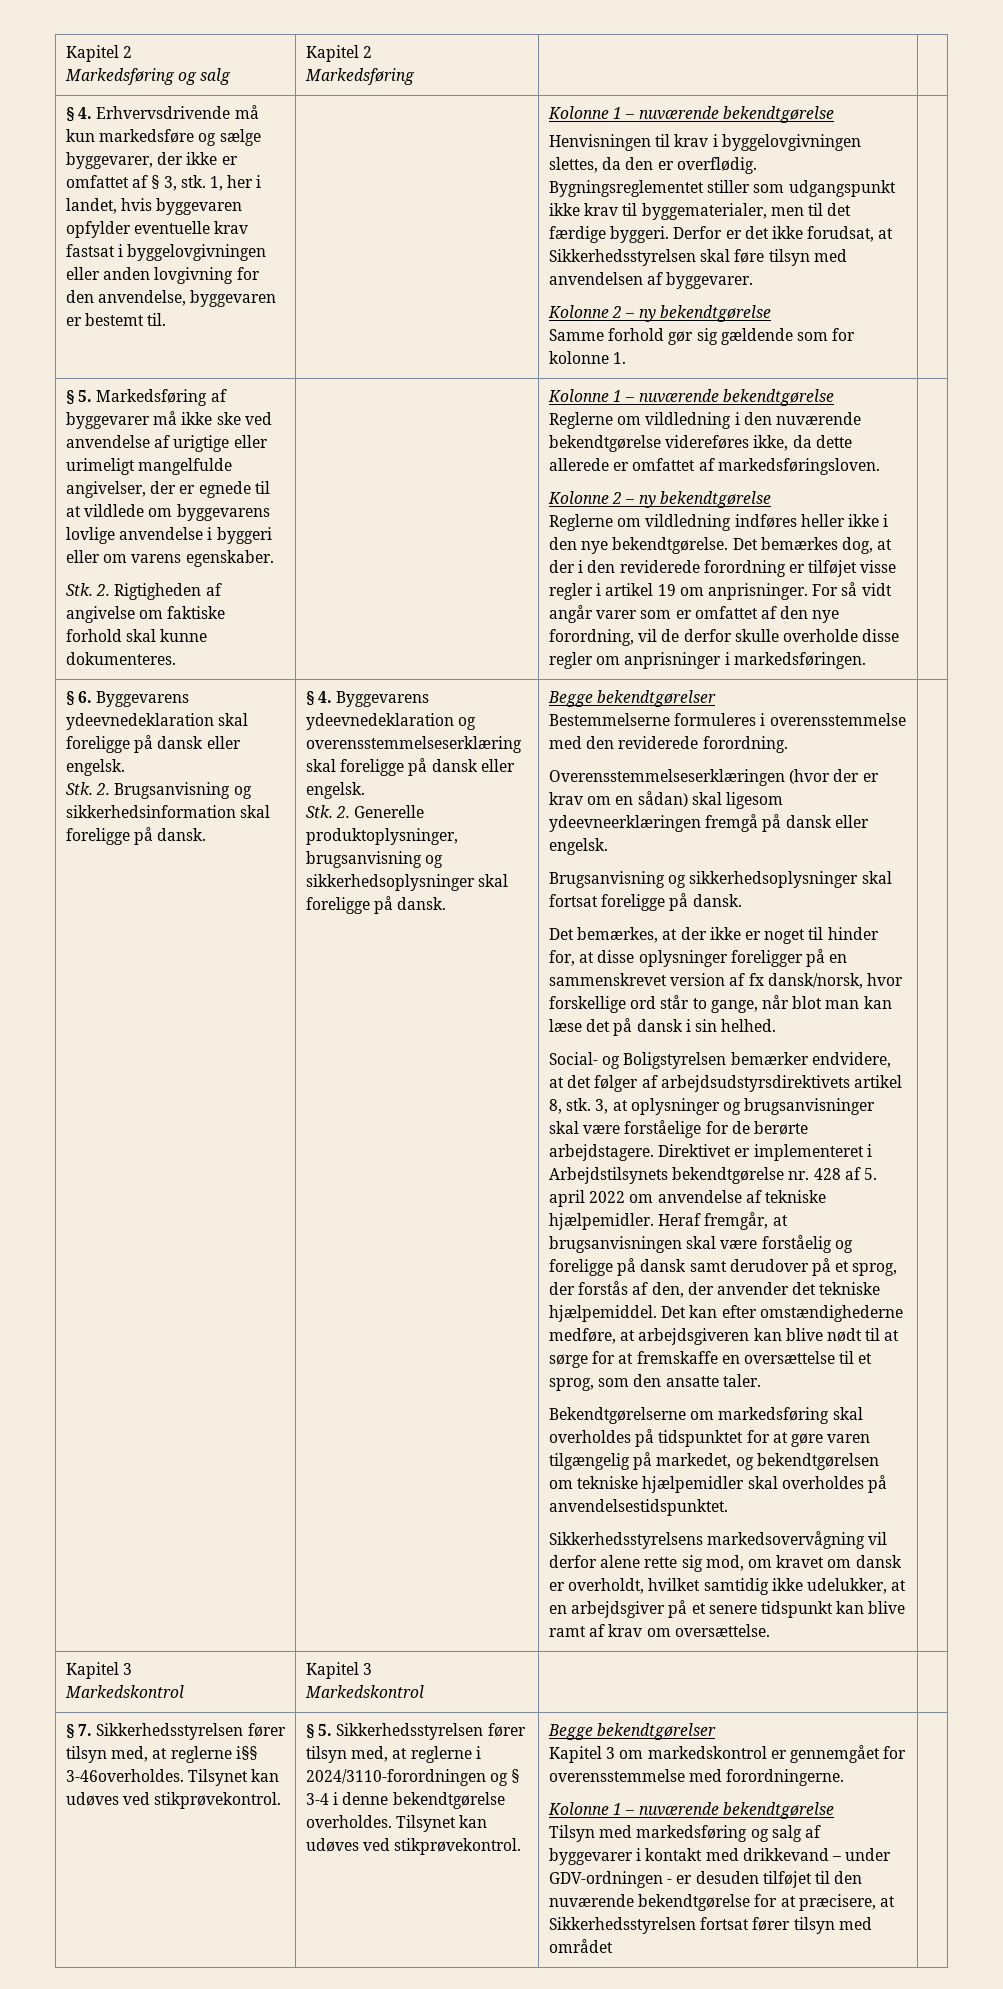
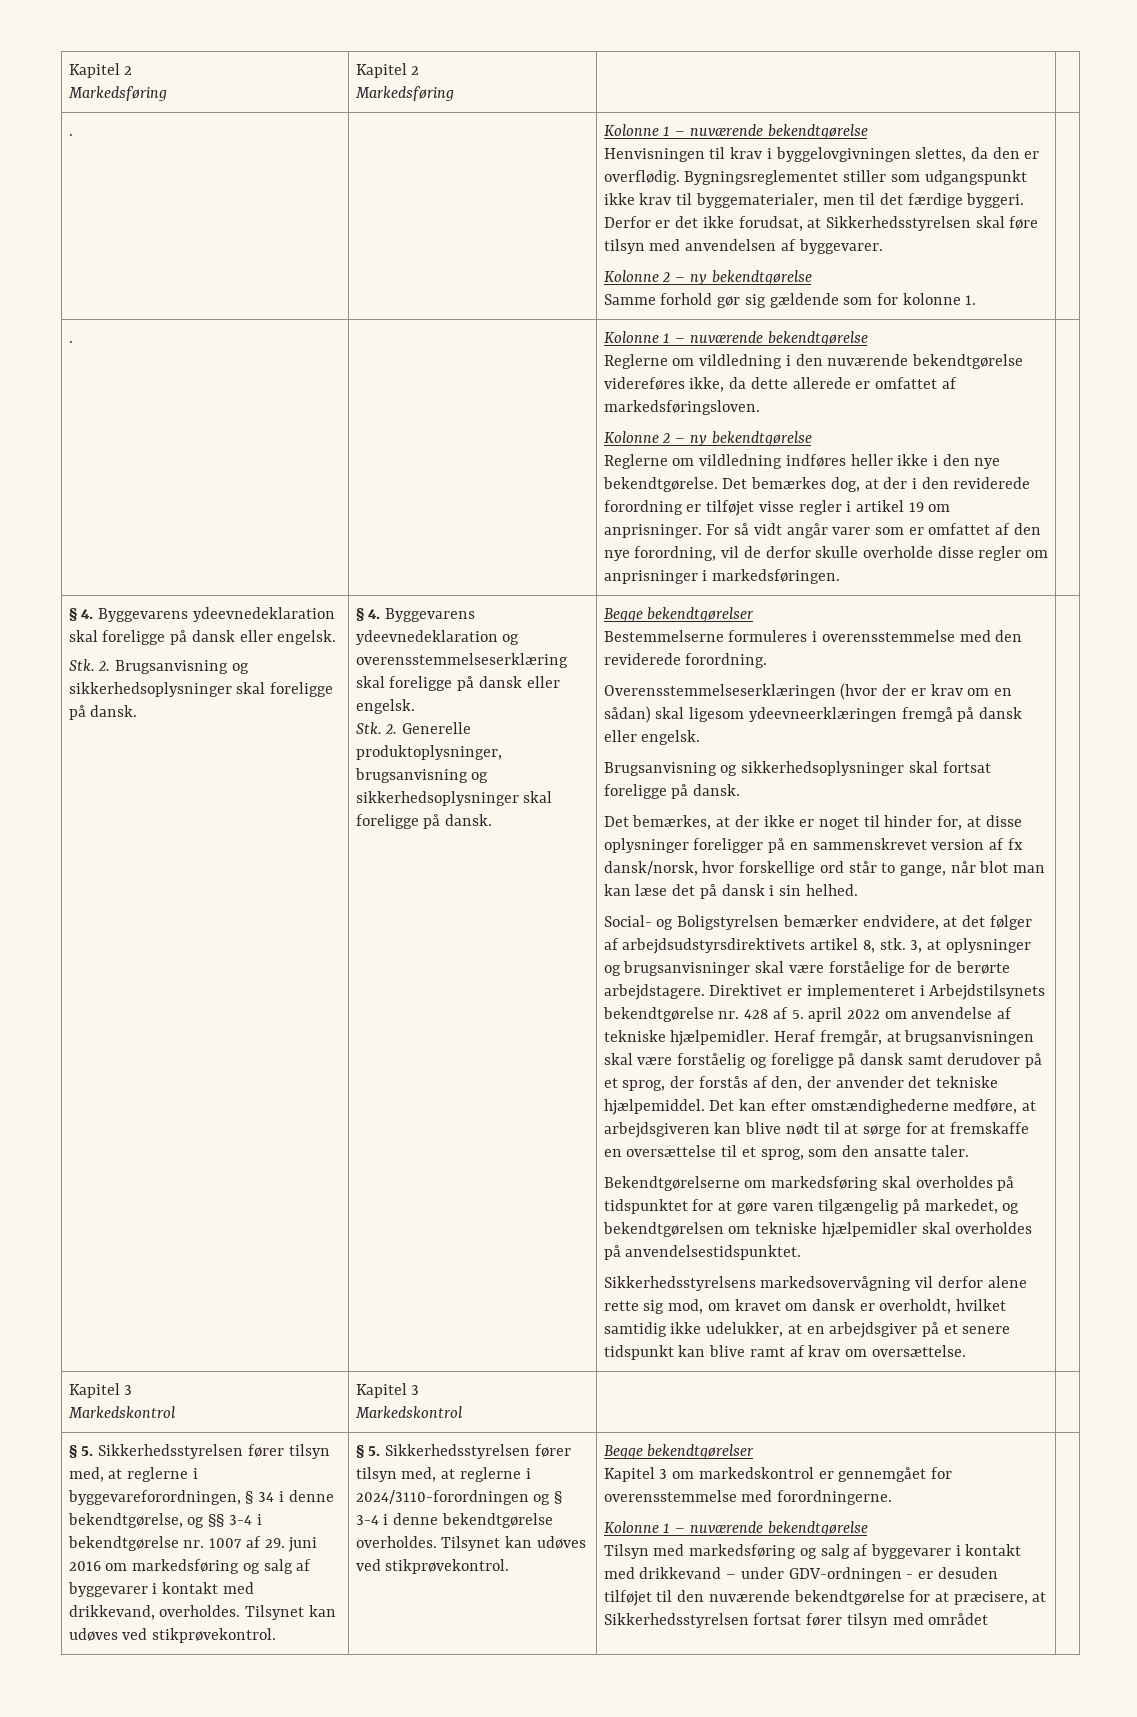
[66,45,133,62] [65,68,232,85] Kapitel 2 // Markedsføring og salg -> [68,63,133,78] [67,86,167,101] Kapitel 2 // Markedsføring
[66,105,259,122] [66,129,261,146] [66,152,238,169] [66,175,262,191] [66,198,243,215] [66,221,249,238] [66,244,267,261] [66,267,260,284] [66,290,277,307] [66,313,167,326] § 4. Erhvervsdrivende må kun markedsføre og sælge byggevarer, der ikke er omfattet af § 3, stk. 1, her i landet, hvis byggevaren opfylder eventuelle krav fastsat i byggelovgivningen eller anden lovgivning for den anvendelse, byggevaren er bestemt til. -> [68,134,73,136] .
[66,389,227,406] [66,411,272,429] [66,435,268,452] [66,458,233,475] [66,481,270,498] [66,504,270,521] [66,527,272,544] [66,550,274,567] [66,583,222,600] [66,606,226,623] [66,629,208,642] [66,652,177,665] § 5. Markedsføring af byggevarer må ikke ske ved anvendelse af urigtige eller urimeligt mangelfulde angivelser, der er egnede til at vildlede om byggevarens lovlige anvendelse i byggeri eller om varens egenskaber. // Stk. 2. Rigtigheden af angivelse om faktiske forhold skal kunne dokumenteres. -> [68,341,73,343] .
[78,691,93,703] 6. -> [81,609,94,619] 4.
[66,805,237,818] sikkerhedsinformation -> [68,682,232,697] sikkerhedsoplysninger
[78,1723,286,1740] [66,1746,257,1763] [66,1769,185,1782] 7. Sikkerhedsstyrelsen fører tilsyn med, at reglerne i§§ 3-46overholdes. -> [81,1444,330,1459] [68,1467,198,1482] [67,1490,334,1505] [67,1513,262,1528] [67,1536,318,1552] [68,1559,312,1574] [67,1582,254,1597] [68,1605,241,1620] 5. Sikkerhedsstyrelsen fører tilsyn med, at reglerne i byggevareforordningen, § 34 i denne bekendtgørelse, og §§ 3-4 i bekendtgørelse nr. 1007 af 29. juni 2016 om markedsføring og salg af byggevarer i kontakt med drikkevand, overholdes.

